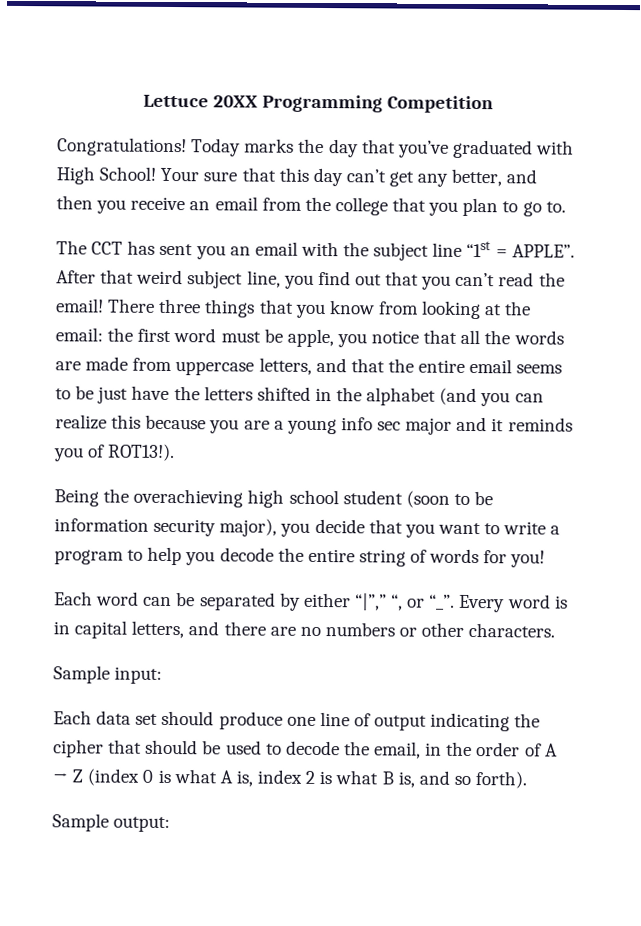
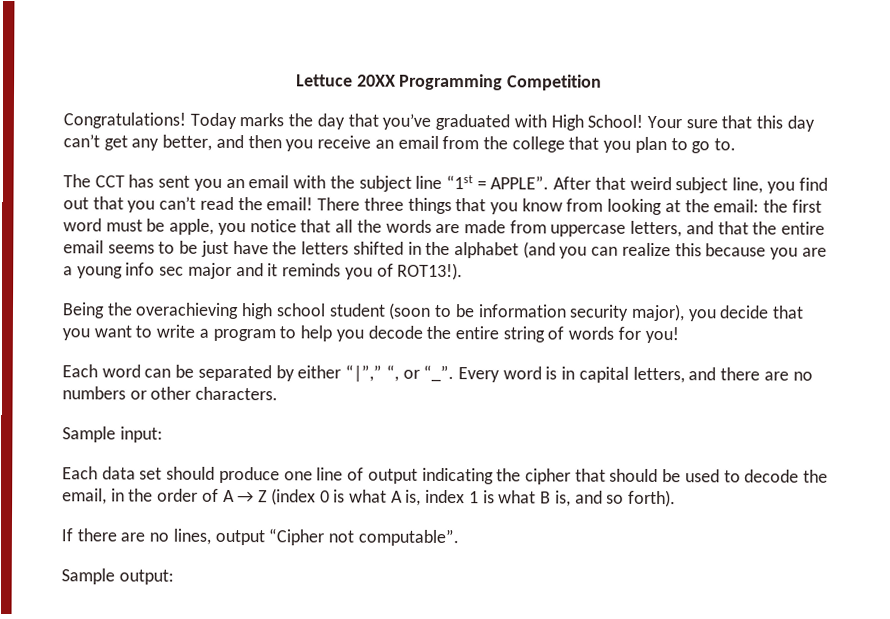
[305,770,316,784] 2 -> [468,491,479,504] 1
(528, 780) none -> [61,528,459,547] // If there are no lines, output “Cipher not computable”.

